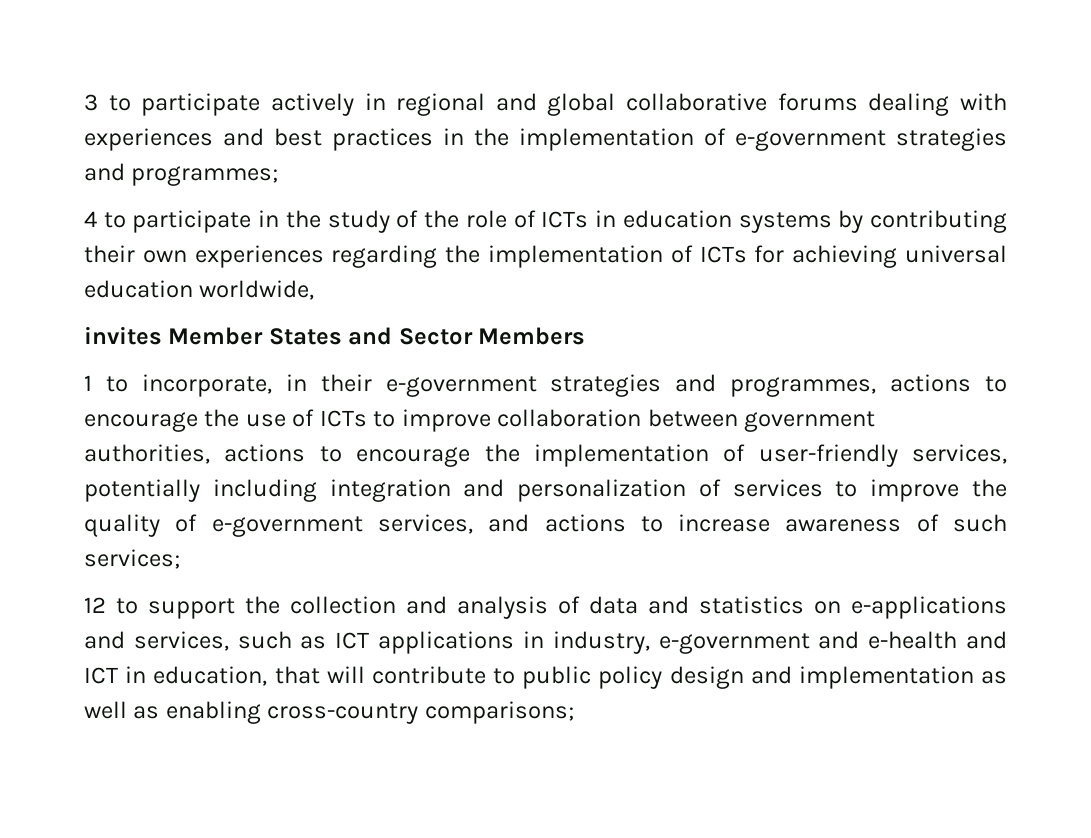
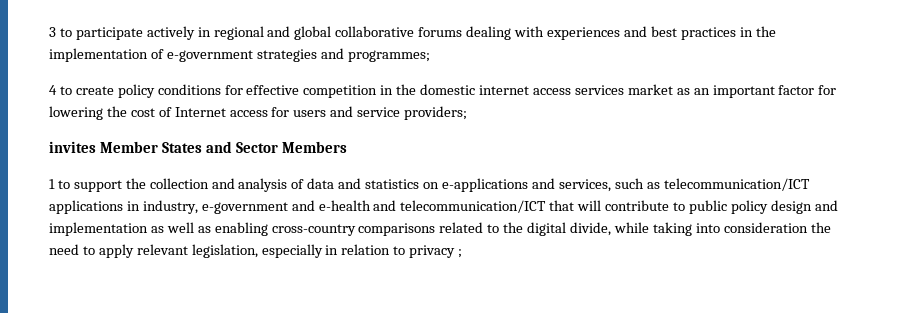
[132,210,1008,233] [84,245,1007,268] [84,280,315,300] participate in the study of the role of ICTs in education systems by contributing their own experiences regarding the implementation of ICTs for achieving universal education worldwide, -> [75,84,837,98] [49,106,468,120] create policy conditions for effective competition in the domestic internet access services market as an important factor for lowering the cost of Internet access for users and service providers;
[141,374,1007,397] [84,409,876,432] [84,444,1007,467] [84,479,1008,502] [84,514,1007,537] [84,549,180,569] [84,597,138,614] incorporate, in their e-government strategies and programmes, actions to encourage the use of ICTs to improve collaboration between government authorities, actions to encourage the implementation of user-friendly services, potentially including integration and personalization of services to improve the quality of e-government services, and actions to increase awareness of such services; // 12 to -> (70, 184) none
[335,632,370,649] ICT -> [663,178,810,191] telecommunication/ICT
[84,666,268,686] ICT in education, -> [400,200,547,213] telecommunication/ICT
[424,701,574,724] comparisons; -> [358,222,831,236] [49,244,463,258] comparisons related to the digital divide, while taking into consideration the need to apply relevant legislation, especially in relation to privacy ;

